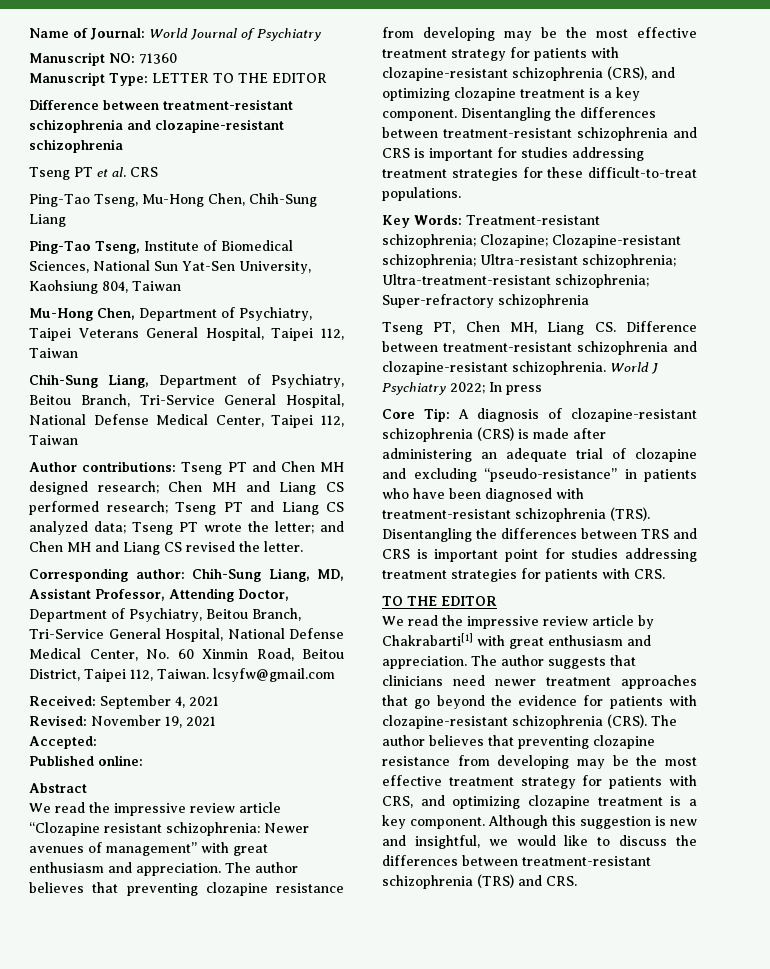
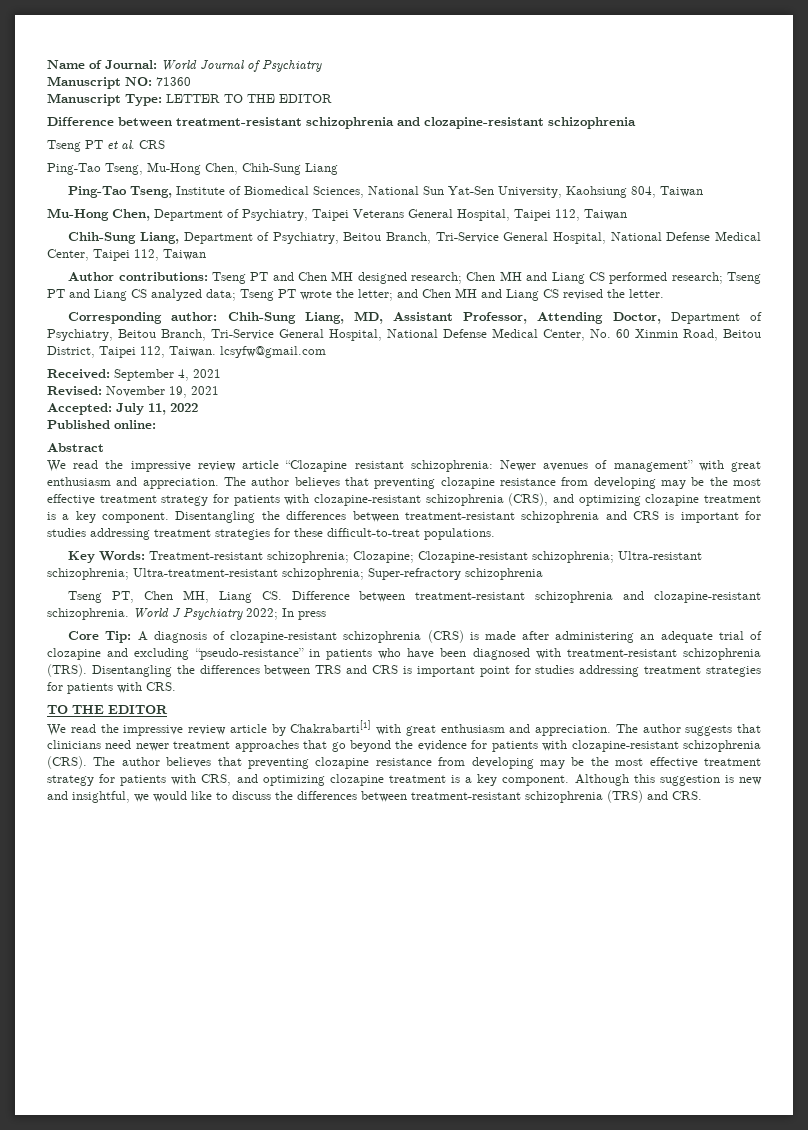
(97, 742) none -> [116,403,198,415] July 11, 2022

